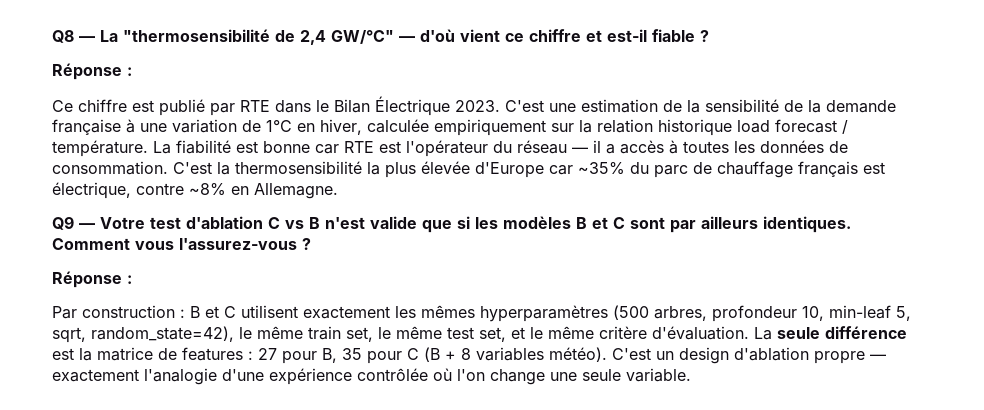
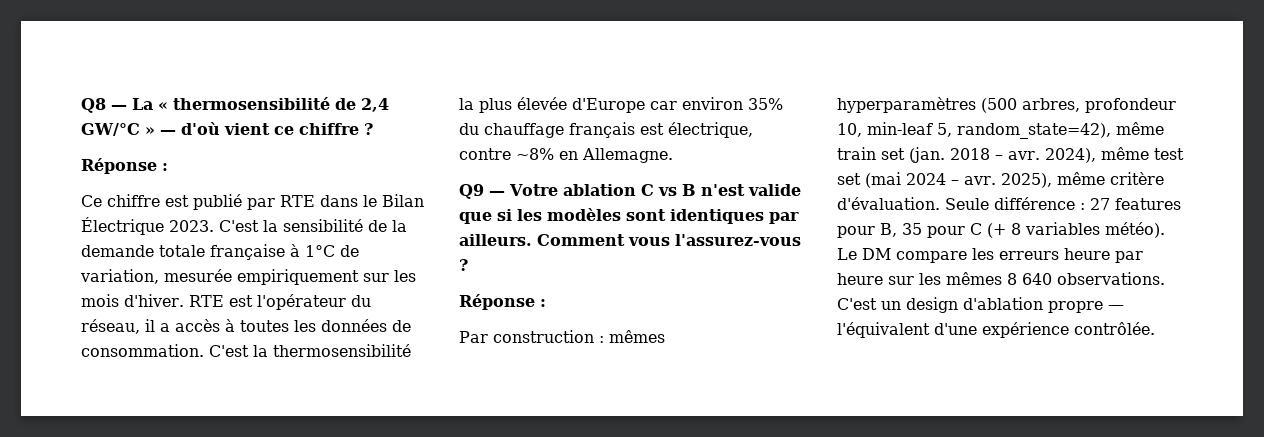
[123,29,394,45] "thermosensibilité de 2,4 GW/°C" -> [158,97,389,112] [81,123,155,136] « thermosensibilité de 2,4 GW/°C »
[586,29,695,42] et est-il fiable -> (359, 129) none
[549,99,682,113] une estimation de -> (259, 226) none
(896, 106) none -> [159,245,205,257] totale
[140,119,848,136] [52,140,339,157] une variation de 1°C en hiver, calculée empiriquement sur la relation historique load forecast / température. La fiabilité est bonne car -> [305,245,359,257] [80,269,416,285] [81,294,184,307] 1°C de variation, mesurée empiriquement sur les mois d'hiver.
[517,140,588,154] réseau — -> [81,319,140,334] réseau,
[578,162,712,178] ~35% du parc de -> [682,97,783,110] [459,123,479,135] environ 35% du
[150,216,263,229] test d'ablation -> [562,184,636,196] ablation
[576,216,851,233] B et C sont par ailleurs identiques. -> [626,209,799,224] [459,234,532,246] sont identiques par ailleurs.
[190,305,416,319] B et C utilisent exactement les -> (604, 339) none
[52,326,907,343] [52,347,243,361] sqrt, random_state=42), le même train set, le même test set, et le même critère d'évaluation. La seule différence est la matrice de features -> [957,122,1164,139] [837,147,1184,163] [837,172,1164,188] [837,197,1075,210] random_state=42), même train set (jan. 2018 – avr. 2024), même test set (mai 2024 – avr. 2025), même critère d'évaluation. Seule différence
(277, 354) none -> [1115,198,1181,210] features
[424,347,456,362] (B + -> [987,223,1006,238] (+
(607, 354) none -> [837,248,1143,263] [837,272,1165,285] Le DM compare les erreurs heure par heure sur les mêmes 8 640 observations.
[52,368,691,385] exactement l'analogie d'une expérience contrôlée où l'on change une seule variable. -> [837,322,1155,338] l'équivalent d'une expérience contrôlée.

